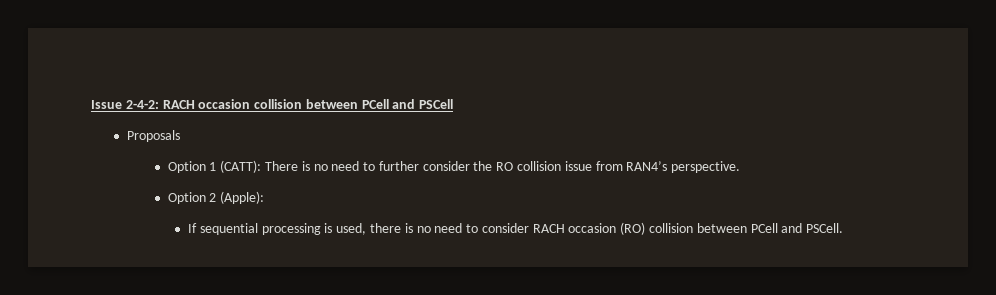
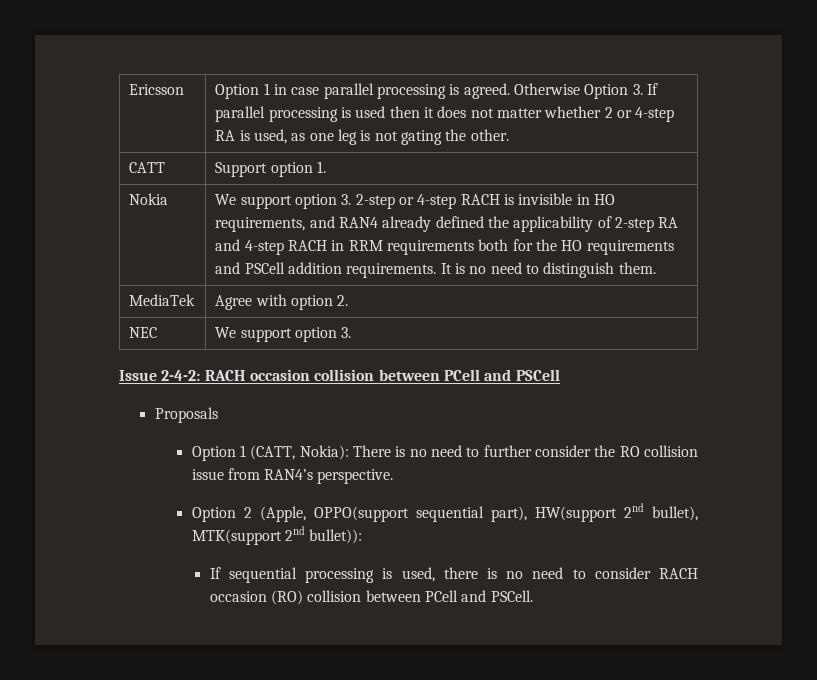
(91, 104) none -> [129,84,185,95] [215,83,658,99] [215,106,675,122] [215,129,509,145] [129,162,166,173] [215,161,326,177] [129,193,169,205] [215,193,615,209] [215,216,679,232] [215,239,674,255] [215,262,656,278] [129,294,196,306] [215,294,349,310] [129,327,158,338] [215,327,352,342] Ericsson | Option 1 in case parallel processing is agreed. Otherwise Option 3. If parallel processing is used then it does not matter whether 2 or 4-step RA is used, as one leg is not gating the other. // CATT | Support option 1. // Nokia | We support option 3. 2-step or 4-step RACH is invisible in HO requirements, and RAN4 already defined the applicability of 2-step RA and 4-step RACH in RRM requirements both for the HO requirements and PSCell addition requirements. It is no need to distinguish them. // MediaTek | Agree with option 2. // NEC | We support option 3. //
[220,160,262,173] (CATT): -> [250,445,349,460] (CATT, Nokia):
[220,191,265,204] (Apple): -> [259,503,698,522] [191,526,363,545] (Apple, OPPO(support sequential part), HW(support 2nd bullet), MTK(support 2nd bullet)):

